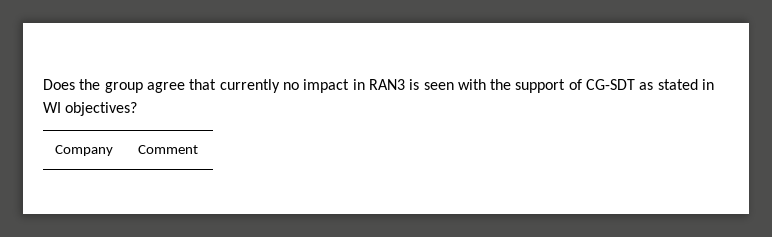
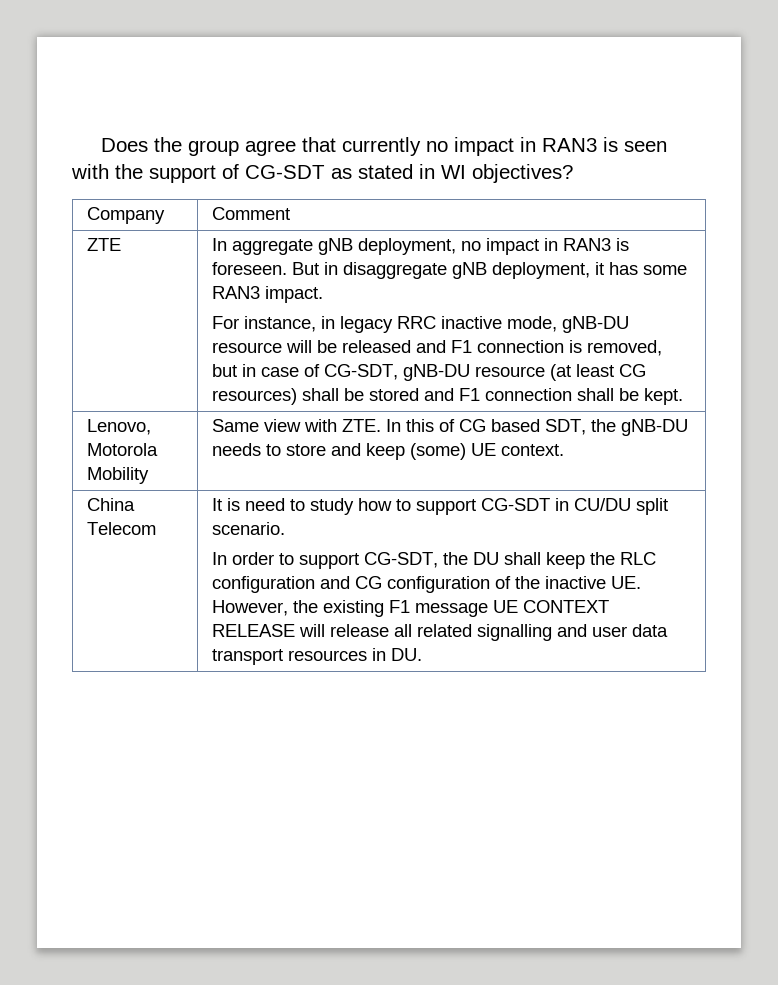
(199, 149) none -> [86,238,121,251] [211,238,629,255] [211,262,687,279] [211,286,323,303] [211,316,629,333] [211,340,662,356] [211,364,646,381] [211,388,683,405] [86,419,151,435] [86,443,158,456] [86,467,149,484] [211,419,688,436] [211,443,564,460] [86,498,135,511] [86,522,156,535] [211,498,668,515] [211,522,285,535] [211,552,656,569] [211,576,641,593] [211,600,609,617] [211,624,668,641] [211,648,422,665] // ZTE | In aggregate gNB deployment, no impact in RAN3 is foreseen. But in disaggregate gNB deployment, it has some RAN3 impact. // For instance, in legacy RRC inactive mode, gNB-DU resource will be released and F1 connection is removed, but in case of CG-SDT, gNB-DU resource (at least CG resources) shall be stored and F1 connection shall be kept. // Lenovo, Motorola Mobility | Same view with ZTE. In this of CG based SDT, the gNB-DU needs to store and keep (some) UE context. // China Telecom | It is need to study how to support CG-SDT in CU/DU split scenario. // In order to support CG-SDT, the DU shall keep the RLC configuration and CG configuration of the inactive UE. However, the existing F1 message UE CONTEXT RELEASE will release all related signalling and user data transport resources in DU.

